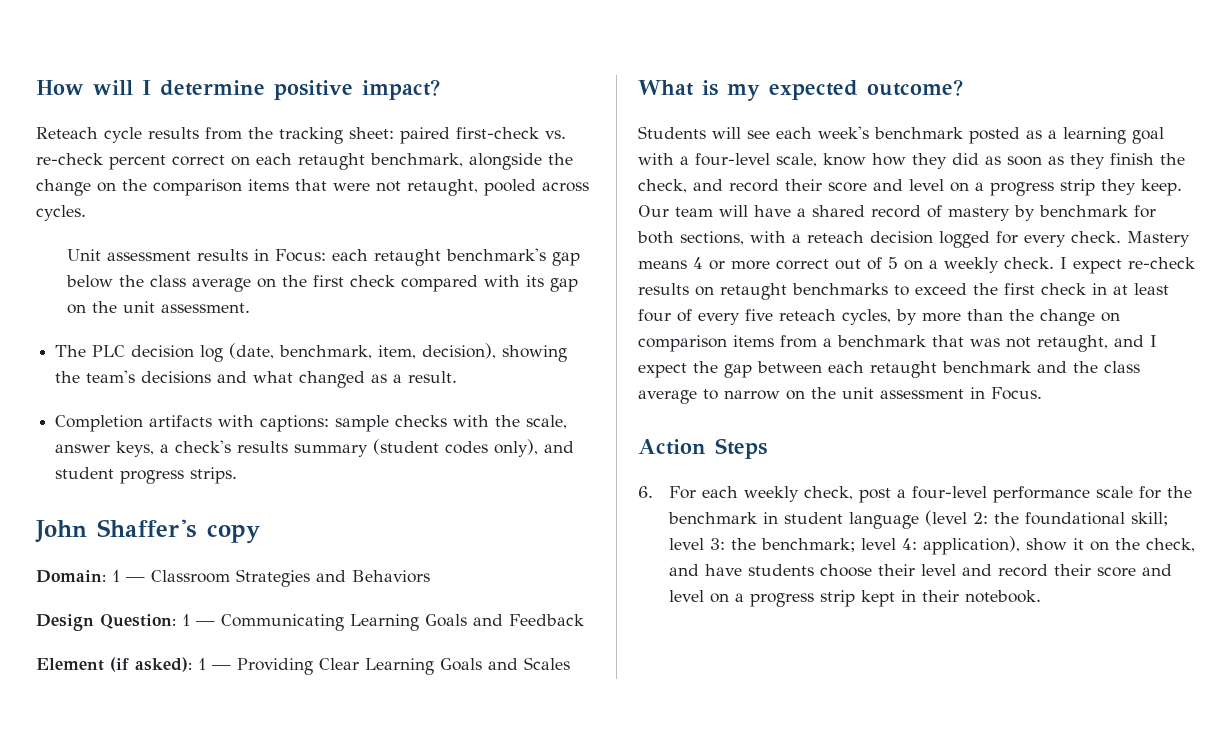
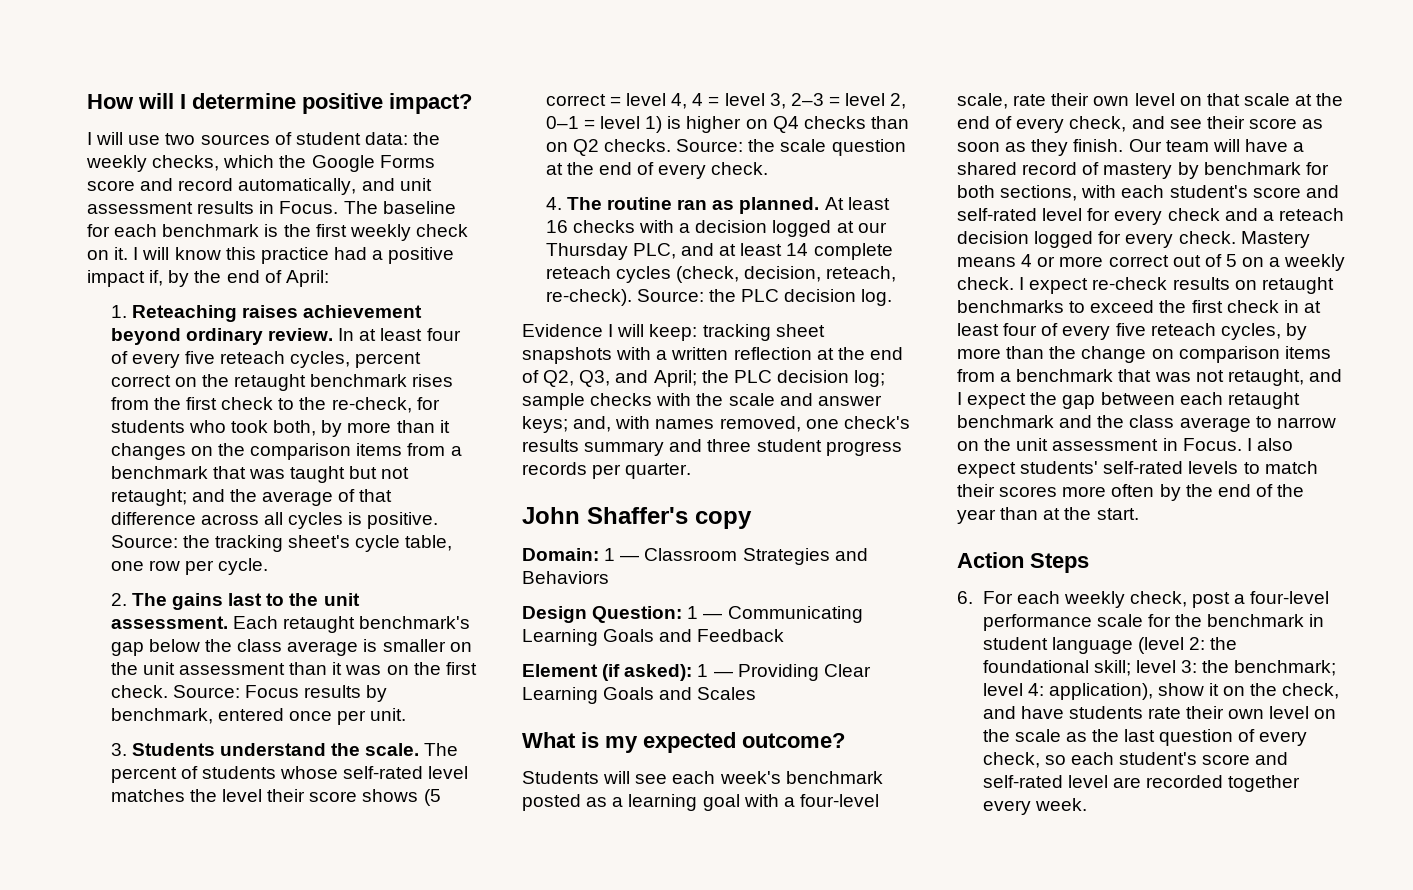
[36,127,566,144] [36,153,573,170] [36,179,589,196] [36,205,86,221] [67,249,369,262] Reteach cycle results from the tracking sheet: paired first-check vs. re-check percent correct on each retaught benchmark, alongside the change on the comparison items that were not retaught, pooled across cycles. // Unit assessment results in Focus: each -> [87,132,441,145] [86,155,435,172] [87,178,432,195] [87,201,456,214] [87,224,468,241] [87,247,455,264] [87,270,329,287] [110,305,423,322] [110,328,461,345] [110,351,422,368] [110,374,454,391] [110,397,440,413] [110,420,450,437] [110,443,462,460] [110,466,410,483] [110,489,393,506] [110,512,439,529] [110,535,453,552] [110,558,269,575] [110,593,360,610] [110,616,278,629] I will use two sources of student data: the weekly checks, which the Google Forms score and record automatically, and unit assessment results in Focus. The baseline for each benchmark is the first weekly check on it. I will know this practice had a positive impact if, by the end of April: // 1. Reteaching raises achievement beyond ordinary review. In at least four of every five reteach cycles, percent correct on the retaught benchmark rises from the first check to the re-check, for students who took both, by more than it changes on the comparison items from a benchmark that was taught but not retaught; and the average of that difference across all cycles is positive. Source: the tracking sheet's cycle table, one row per cycle. // 2. The gains last to the unit assessment. Each
[257,275,579,292] [67,301,251,314] [55,343,568,362] [55,370,458,388] [55,415,568,432] [55,439,575,457] [55,467,238,484] on the first check compared with its gap on the unit assessment. // The PLC decision log (date, benchmark, item, decision), showing the team's decisions and what changed as a result. // Completion artifacts with captions: sample checks with the scale, answer keys, a check's results summary (student codes only), and student progress strips. -> [363,639,472,652] [110,662,477,675] [110,685,388,702] [110,708,407,725] [110,743,459,756] [110,766,469,783] [110,789,441,806] [545,93,907,109] [545,116,909,133] [545,139,906,156] [545,162,769,179] [545,197,890,214] [545,220,887,237] [545,243,893,260] [545,266,897,283] [545,289,893,306] [522,324,825,341] [522,347,903,364] [522,370,886,387] [522,393,882,410] [522,416,910,433] [522,439,902,456] [522,462,692,479] is smaller on the unit assessment than it was on the first check. Source: Focus results by benchmark, entered once per unit. // 3. Students understand the scale. The percent of students whose self-rated level matches the level their score shows (5 correct = level 4, 4 = level 3, 2–3 = level 2, 0–1 = level 1) is higher on Q4 checks than on Q2 checks. Source: the scale question at the end of every check. // 4. The routine ran as planned. At least 16 checks with a decision logged at our Thursday PLC, and at least 14 complete reteach cycles (check, decision, reteach, re-check). Source: the PLC decision log. // Evidence I will keep: tracking sheet snapshots with a written reflection at the end of Q2, Q3, and April; the PLC decision log; sample checks with the scale and answer keys; and, with names removed, one check's results summary and three student progress records per quarter.
[823,153,1185,169] [638,179,1182,196] know how they did as soon as they finish the check, and record their score and level on a progress strip they keep. -> [1013,93,1344,106] [957,116,1324,133] [957,139,1124,156] rate their own level on that scale at the end of every check, and see their score as soon as they finish.
(786, 237) none -> [1121,185,1339,198] [957,208,1258,225] each student's score and self-rated level for every check and
(1042, 393) none -> [1246,438,1293,451] [957,461,1318,478] [957,484,1305,501] [957,507,1139,524] I also expect students' self-rated levels to match their scores more often by the end of the year than at the start.
[820,564,1173,577] [669,590,1042,607] choose their level and record their score and level on a progress strip kept in their notebook. -> [1147,706,1337,719] [982,729,1308,746] [982,752,1289,768] [982,775,1301,792] [982,798,1087,815] rate their own level on the scale as the last question of every check, so each student's score and self-rated level are recorded together every week.

